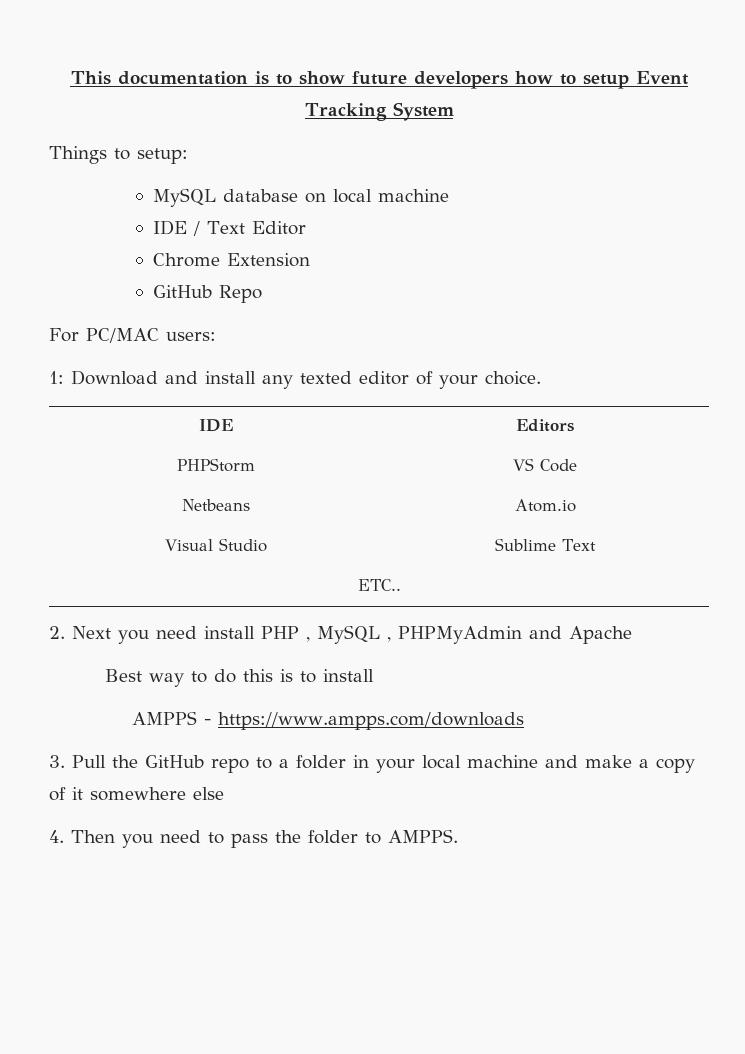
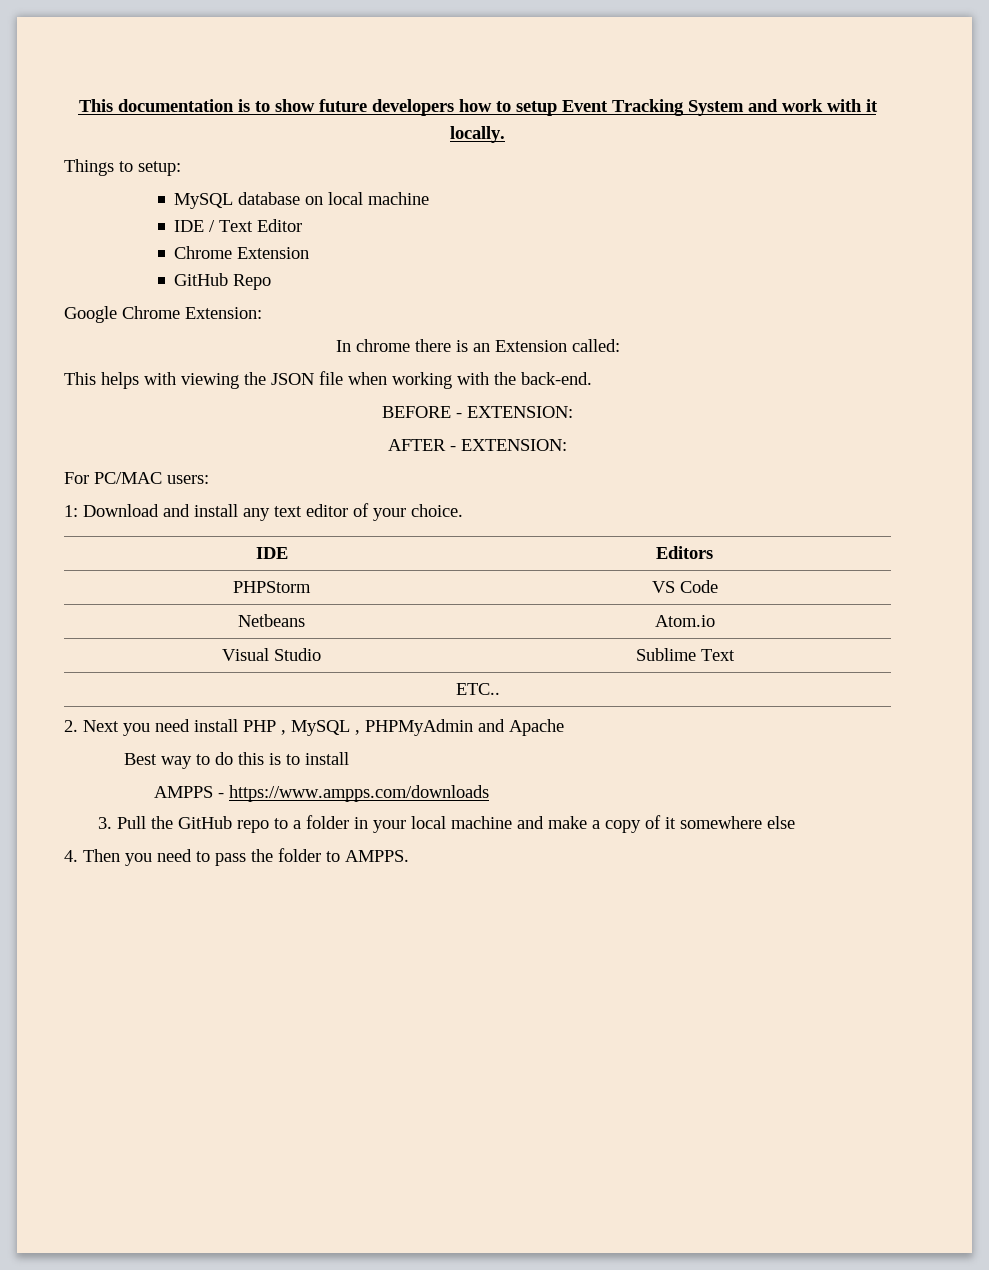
(454, 111) none -> [747,99,878,112] [450,126,505,143] and work with it locally.
(263, 294) none -> [64,306,262,323] [335,339,620,352] [64,371,592,389] [382,406,573,418] [388,439,567,451] // Google Chrome Extension: // In chrome there is an Extension called: // This helps with viewing the JSON file when working with the back-end. // BEFORE - EXTENSION: // AFTER - EXTENSION:
[300,371,352,384] texted -> [274,506,302,517] text

